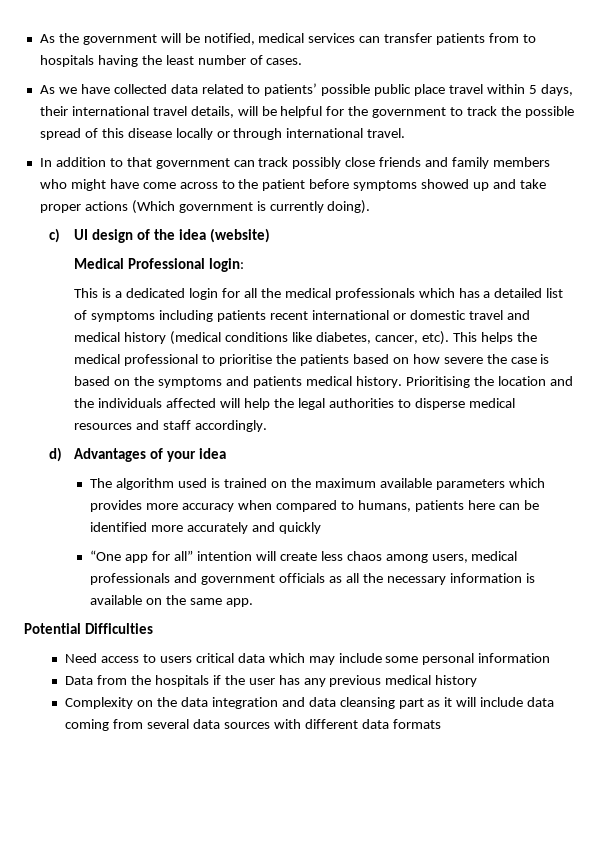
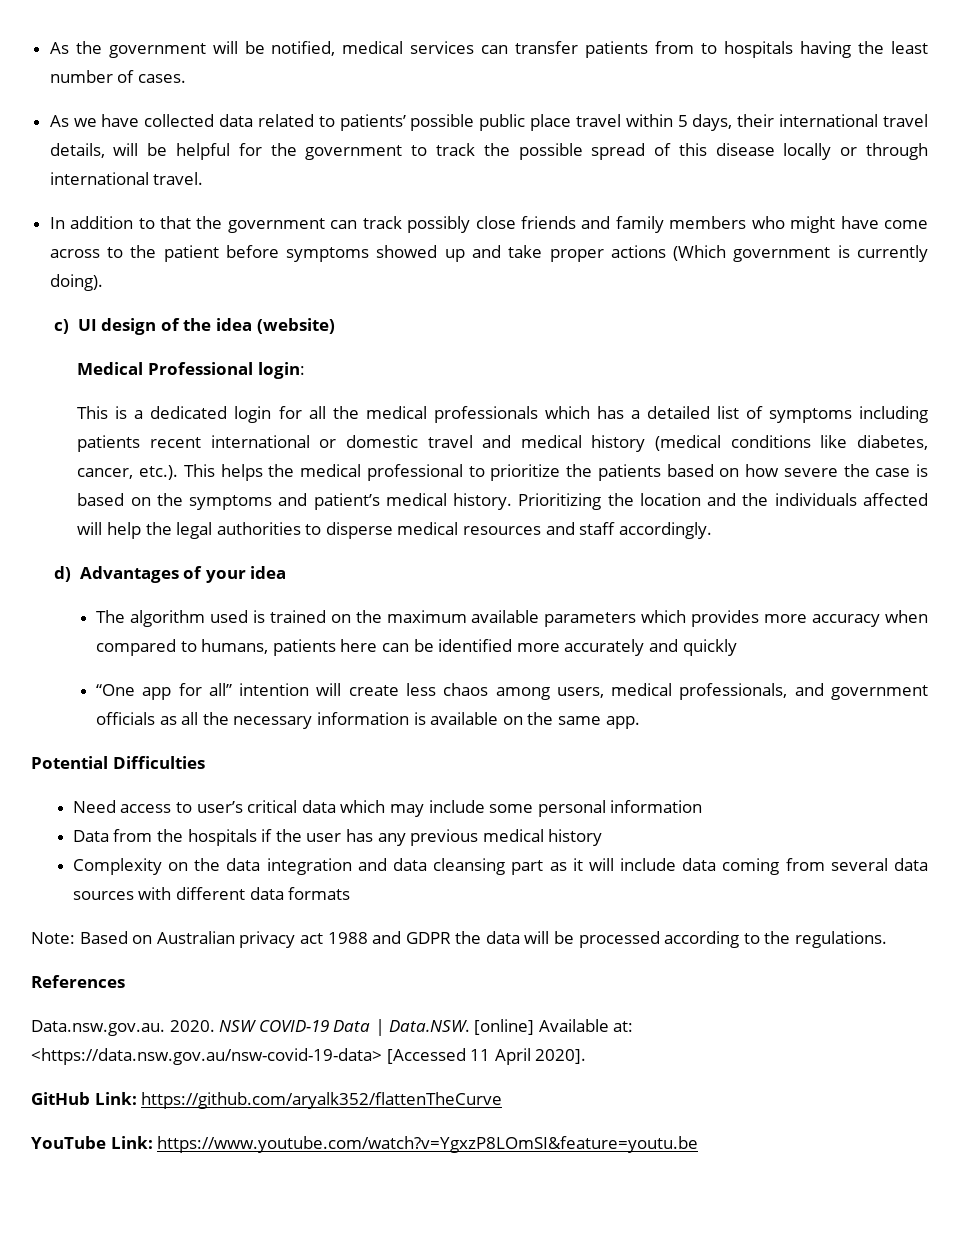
(152, 162) none -> [196,216,223,229] the
[421,331,449,345] etc). -> [139,465,179,480] etc.).
[219,354,273,366] prioritise -> [490,464,561,481] prioritize
[253,376,303,388] patients -> [313,493,380,510] patient’s
[405,376,470,388] Prioritising -> [518,493,602,510] Prioritizing
[90,573,171,585] professionals -> [679,683,788,700] professionals,
[159,656,192,663] users -> [196,801,243,813] user’s
(441, 724) none -> [31,931,888,948] [31,975,125,988] [31,1019,634,1036] [31,1048,587,1065] [31,1092,503,1109] [31,1136,699,1153] // Note: Based on Australian privacy act 1988 and GDPR the data will be processed according to the regulations. // References // Data.nsw.gov.au. 2020. NSW COVID-19 Data | Data.NSW. [online] Available at: <https://data.nsw.gov.au/nsw-covid-19-data> [Accessed 11 April 2020]. // GitHub Link: https://github.com/aryalk352/flattenTheCurve // YouTube Link: https://www.youtube.com/watch?v=YgxzP8LOmSI&feature=youtu.be

